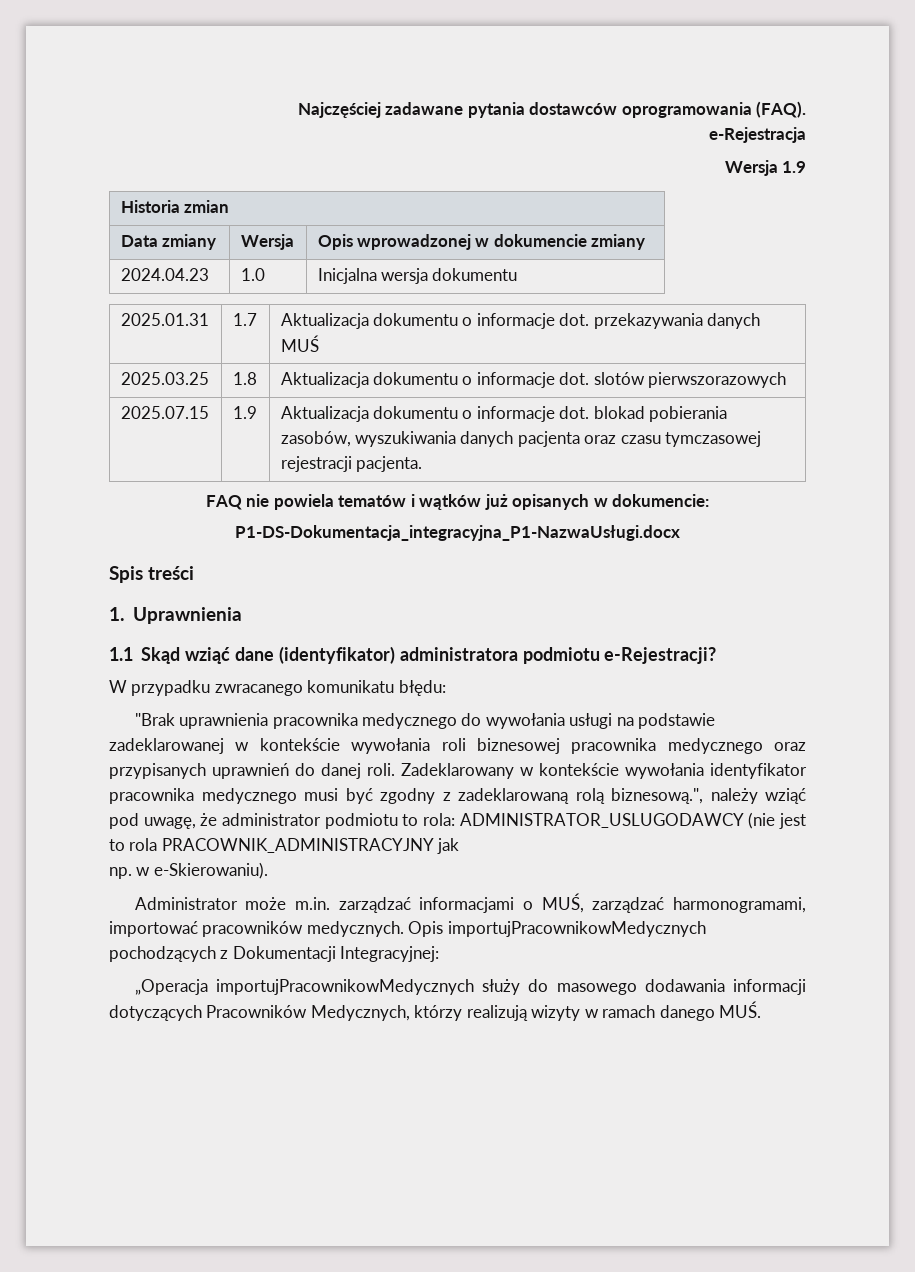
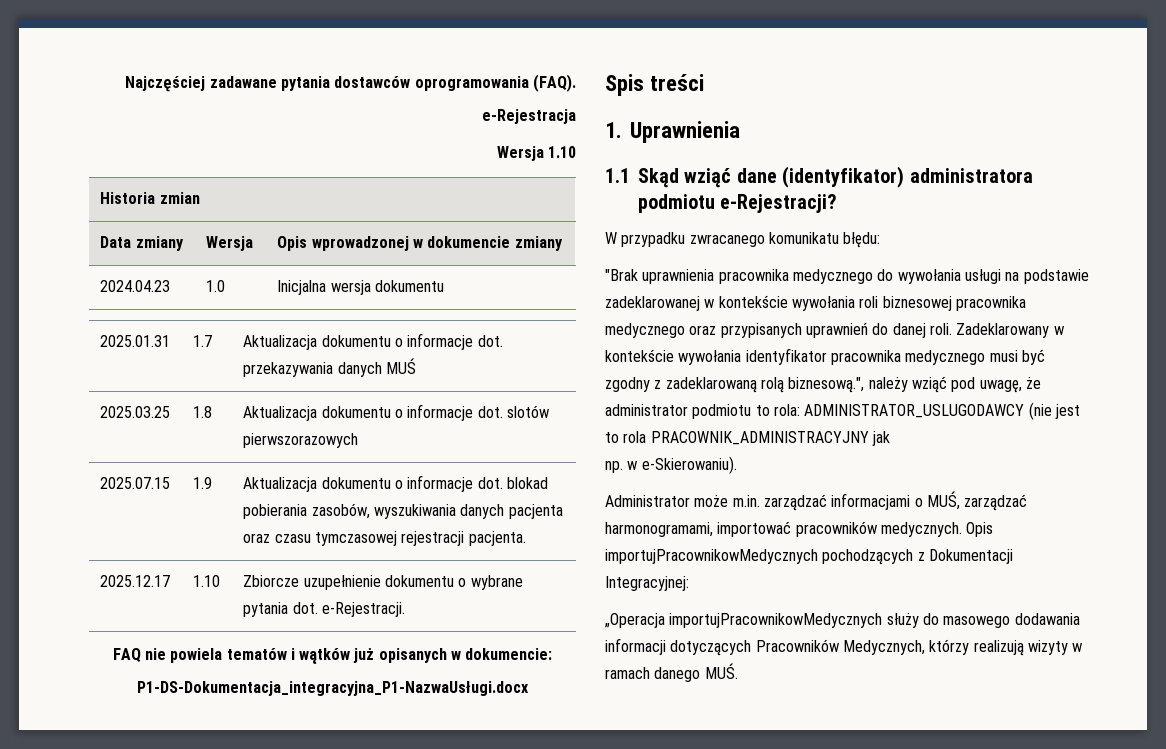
[782,161,806,173] 1.9 -> [548,146,576,158] 1.10
(422, 464) none -> [100,575,171,587] [193,575,221,587] [243,575,523,590] [243,602,405,617] // 2025.12.17 | 1.10 | Zbiorcze uzupełnienie dokumentu o wybrane pytania dot. e-Rejestracji.

